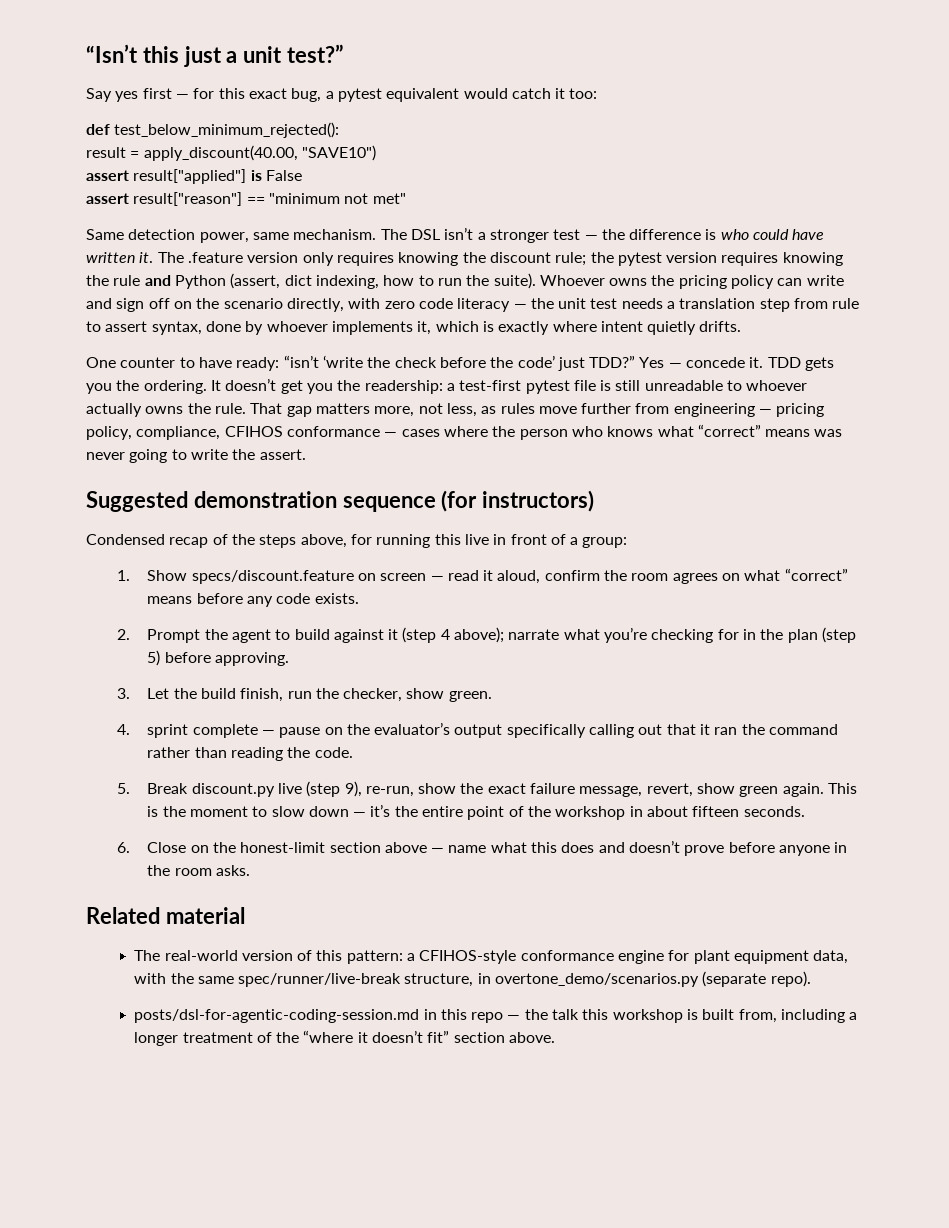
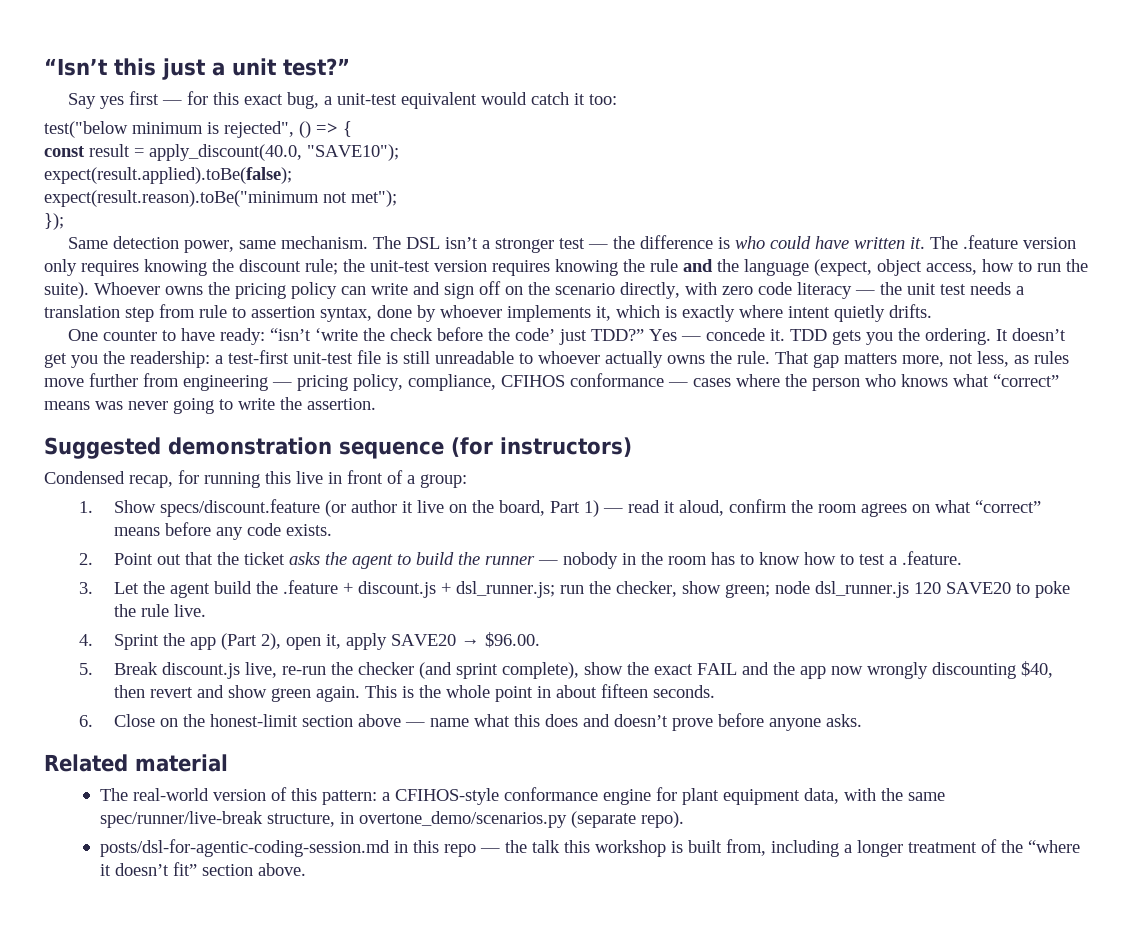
[337,88,382,102] pytest -> [337,93,398,105] unit-test
[86,122,340,138] [86,145,376,161] [86,169,302,184] [86,192,406,206] def test_below_minimum_rejected(): // result = apply_discount(40.00, "SAVE10") // assert result["applied"] is False // assert result["reason"] == "minimum not met" -> [44,121,352,138] [44,144,399,161] [44,167,292,184] [44,190,397,207] [44,213,64,230] test("below minimum is rejected", () => { // const result = apply_discount(40.0, "SAVE10"); // expect(result.applied).toBe(false); // expect(result.reason).toBe("minimum not met"); // });
[617,252,662,266] pytest -> [370,260,430,272] unit-test
[174,273,379,289] Python (assert, dict indexing, -> [717,259,977,276] the language (expect, object access,
[105,321,148,332] assert -> [251,306,315,318] assertion
[525,380,570,394] pytest -> [293,352,353,364] unit-test
[259,449,306,460] assert. -> [307,398,376,410] assertion.
[169,534,347,548] recap of the steps above, -> [129,475,173,488] recap,
[357,573,427,581] on screen -> [325,500,600,517] (or author it live on the board, Part 1)
[147,627,856,643] [147,650,289,666] [116,688,492,702] [116,722,839,738] [147,747,353,761] [116,781,693,797] Prompt the agent to build against it (step 4 above); narrate what you’re checking for in the plan (step 5) before approving. // 3. Let the build finish, run the checker, show green. // 4. sprint complete — pause on the evaluator’s output specifically calling out that it ran the command rather than reading the code. // 5. Break discount.py live (step 9), re-run, show the exact failure message, revert, -> [114,551,963,569] [79,580,1071,598] [114,604,207,617] [79,632,541,650] [79,661,1054,679] [114,685,225,698] Point out that the ticket asks the agent to build the runner — nobody in the room has to know how to test a .feature. // 3. Let the agent build the .feature + discount.js + dsl_runner.js; run the checker, show green; node dsl_runner.js 120 SAVE20 to poke the rule live. // 4. Sprint the app (Part 2), open it, apply SAVE20 → $96.00. // 5. Break discount.js live, re-run the checker (and sprint complete), show the exact FAIL and the app now wrongly discounting $40, then revert and
[189,804,626,820] moment to slow down — it’s the entire point of the workshop -> [446,685,534,702] whole point
[834,842,848,853] [147,865,212,876] in the room -> (822, 724) none

